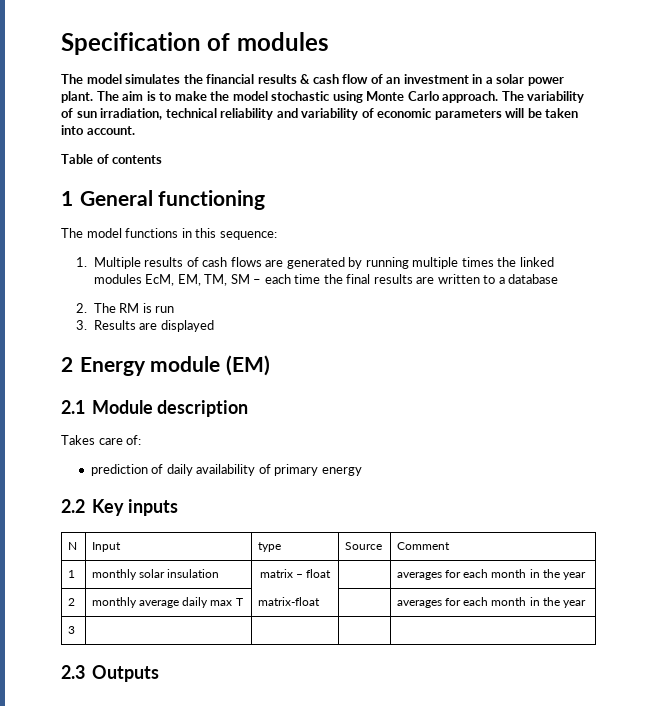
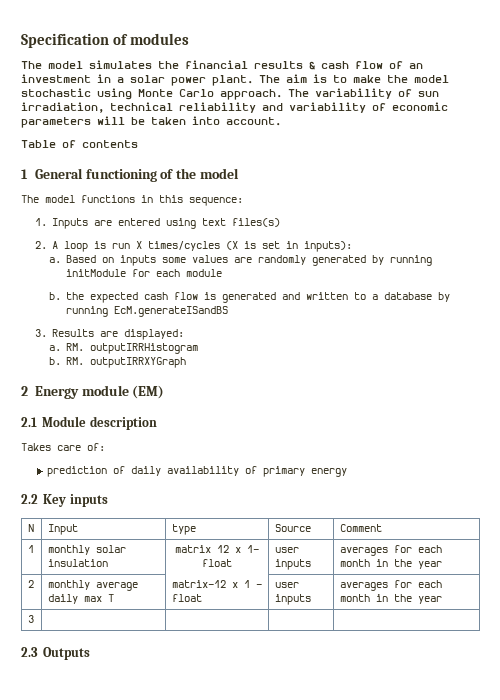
(266, 200) none -> [160,168,239,179] of the model
[93,257,554,269] [93,274,559,286] [76,303,175,313] [76,320,214,332] Multiple results of cash flows are generated by running multiple times the linked modules EcM, EM, TM, SM – each time the final results are written to a database // 2. The RM is run // 3. Results are displayed -> [52,218,281,229] [35,241,353,252] [49,255,433,266] [66,269,223,277] [49,292,451,303] [66,306,229,317] [35,329,185,340] [49,343,199,354] [49,357,187,368] Inputs are entered using text files(s) // 2. A loop is run X times/cycles (X is set in inputs): // a. Based on inputs some values are randomly generated by running initModule for each module // b. the expected cash flow is generated and written to a database by running EcM.generateISandBS // 3. Results are displayed: // a. RM. outputIRRHistogram // b. RM. outputIRRXYGraph
[296,569,332,578] – float | -> [217,545,259,553] [202,559,232,567] [274,547,299,553] [274,559,311,570] 12 x 1– float | user inputs
[258,597,321,606] matrix-float | -> [171,580,262,588] [171,594,202,602] [274,582,299,588] [274,594,311,605] matrix-12 x 1 - float | user inputs

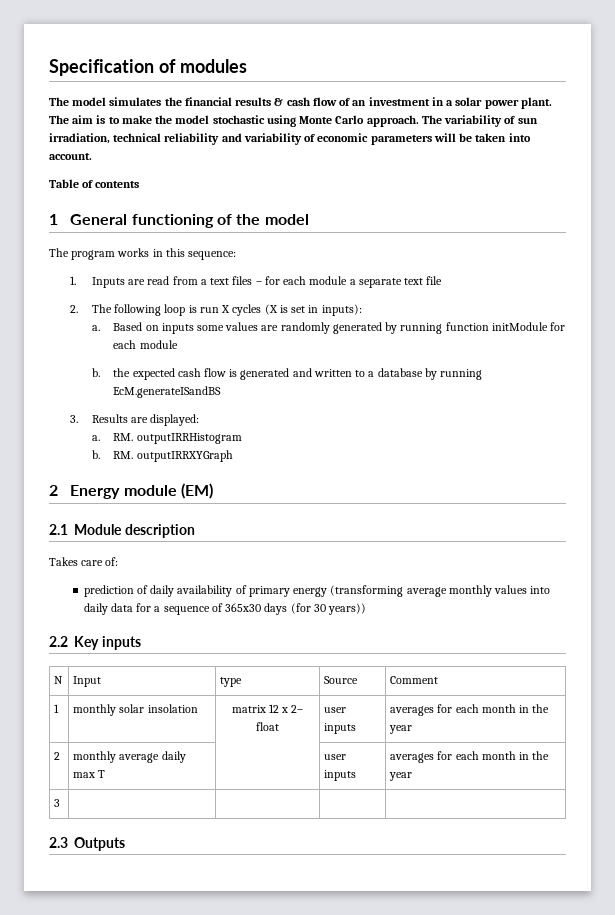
[45,195,135,203] model functions -> [71,248,150,260] program works
[118,218,281,229] entered using text files(s) -> [147,276,443,288] read from a text files – for each module a separate text file
[52,241,59,249] A -> [91,304,162,316] The following
[148,241,221,251] times/cycles -> [232,304,262,316] cycles
(433, 260) none -> [445,322,489,331] function
(347, 472) none -> [330,585,551,597] [83,603,367,615] (transforming average monthly values into daily data for a sequence of 365x30 days (for 30 years))
[47,559,108,567] insulation -> [147,704,198,713] insolation
[247,545,259,553] 1– -> [291,705,304,713] 2–
[171,580,262,588] [171,594,202,602] matrix-12 x 1 - float -> (106, 774) none

